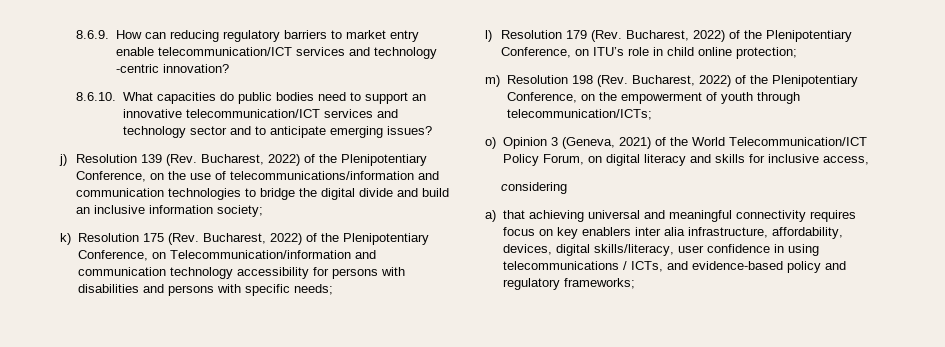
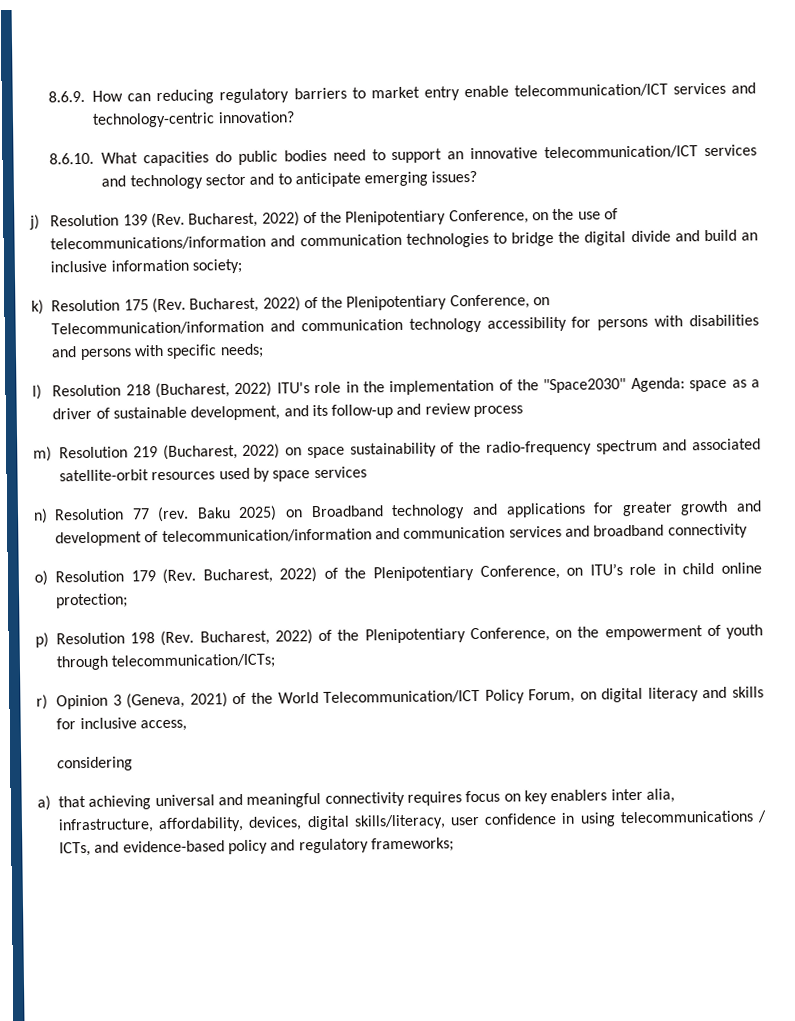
[373,47,437,59] [115,64,159,73] technology -centric -> [92,112,216,128] technology-centric
(563, 34) none -> [125,377,760,399] [52,403,524,421] [33,438,761,462] [59,466,367,482] [33,500,763,524] [55,523,748,547] [34,570,124,586] 218 (Bucharest, 2022) ITU's role in the implementation of the "Space2030" Agenda: space as a driver of sustainable development, and its follow-up and review process // m) Resolution 219 (Bucharest, 2022) on space sustainability of the radio-frequency spectrum and associated satellite-orbit resources used by space services // n) Resolution 77 (rev. Baku 2025) on Broadband technology and applications for greater growth and development of telecommunication/information and communication services and broadband connectivity // o) Resolution
[485,75,500,87] m) -> [35,632,49,648] p)
[485,137,496,149] o) -> [36,694,48,710] r)
[663,227,685,236] alia -> [645,788,675,803] alia,

